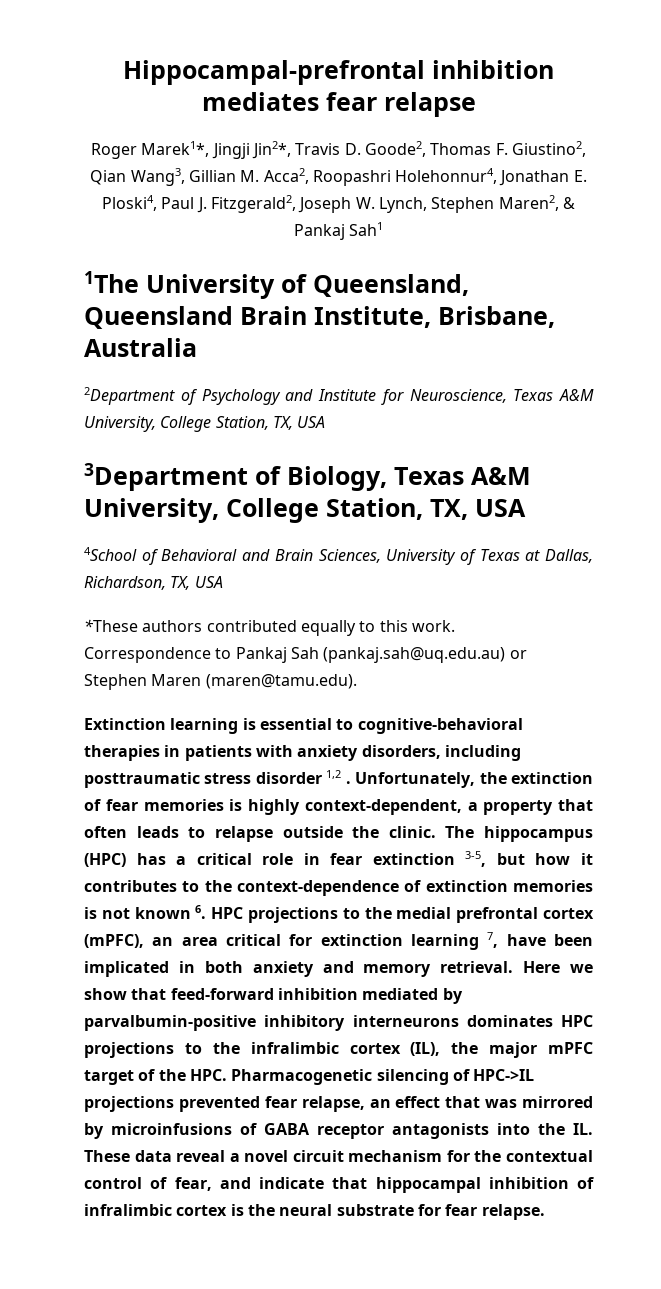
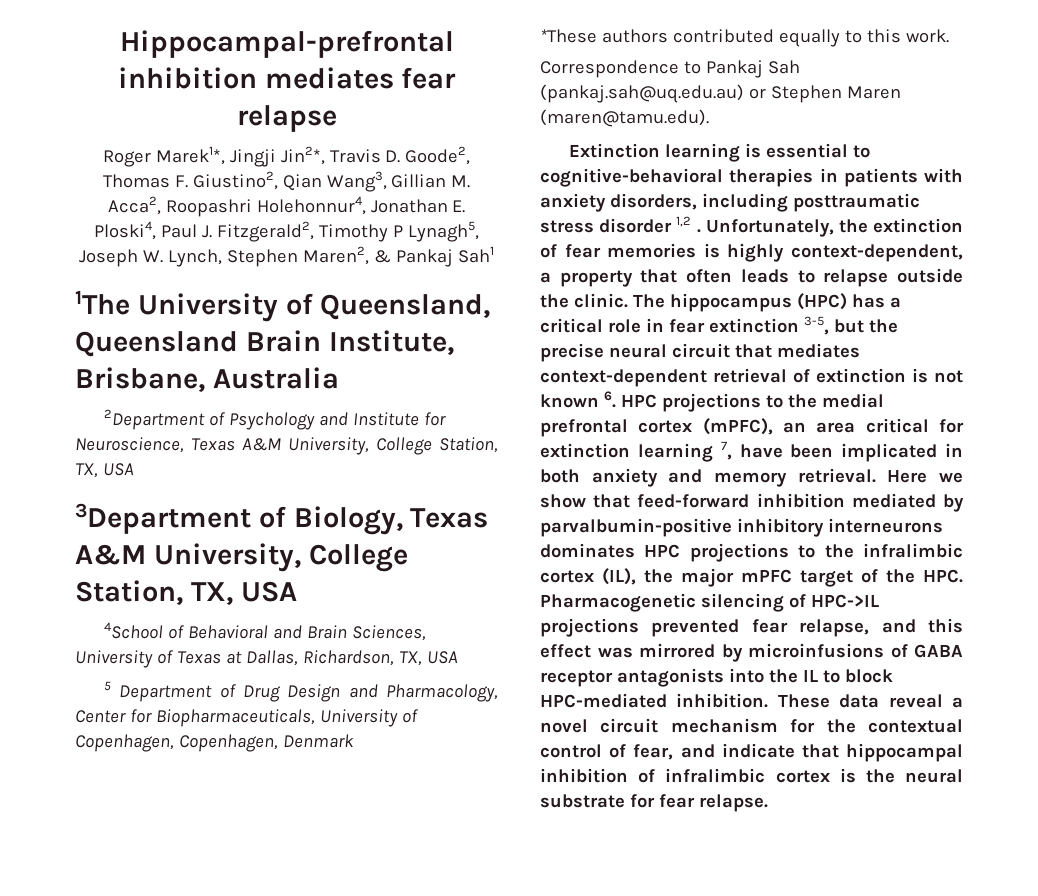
(297, 204) none -> [318,221,479,242] Timothy P Lynagh5,
(223, 582) none -> [103,681,498,702] [75,709,418,727] [75,734,354,752] // 5 Department of Drug Design and Pharmacology, Center for Biopharmaceuticals, University of Copenhagen, Copenhagen, Denmark
[535,853,594,865] [84,880,399,896] how it contributes to the context-dependence -> [868,319,898,333] [540,343,860,362] [540,368,787,387] the precise neural circuit that mediates context-dependent retrieval
[513,880,593,892] memories -> (906, 375) none
[369,1096,481,1108] an effect that -> [881,618,963,633] [540,644,591,658] and this effect
[573,1123,593,1135] IL. -> [802,669,893,683] [540,693,769,708] IL to block HPC-mediated inhibition.

